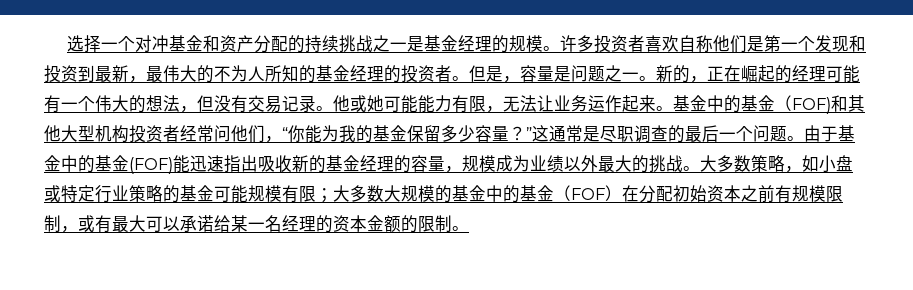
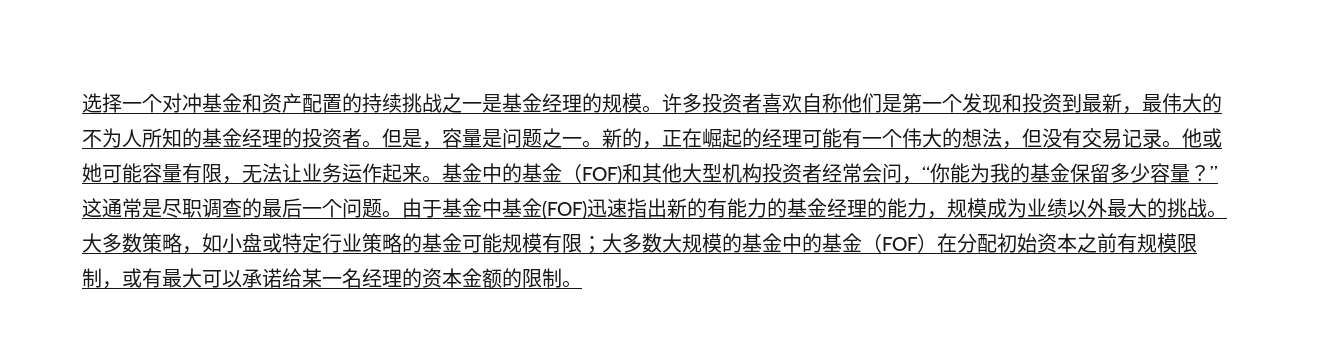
[253,35,288,53] 分配 -> [302,94,342,113] 配置
[418,95,452,113] 能力 -> [142,163,182,183] 容量
[214,125,265,143] 问他们 -> [862,163,902,183] 会问
[78,155,95,173] 的 -> (502, 208) none
[173,155,190,173] 能 -> (587, 210) none
[258,155,445,173] 吸收新的基金经理的容量 -> [667,198,927,218] 新的有能力的基金经理的能力

